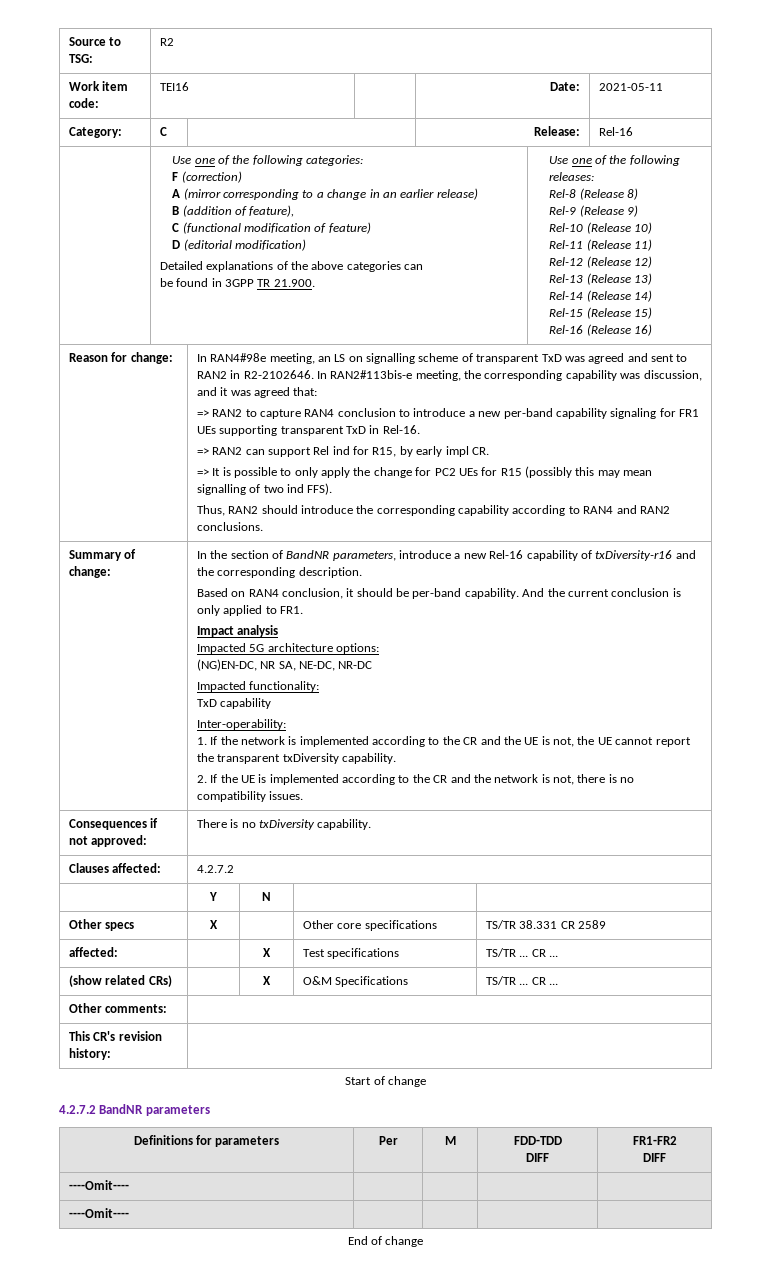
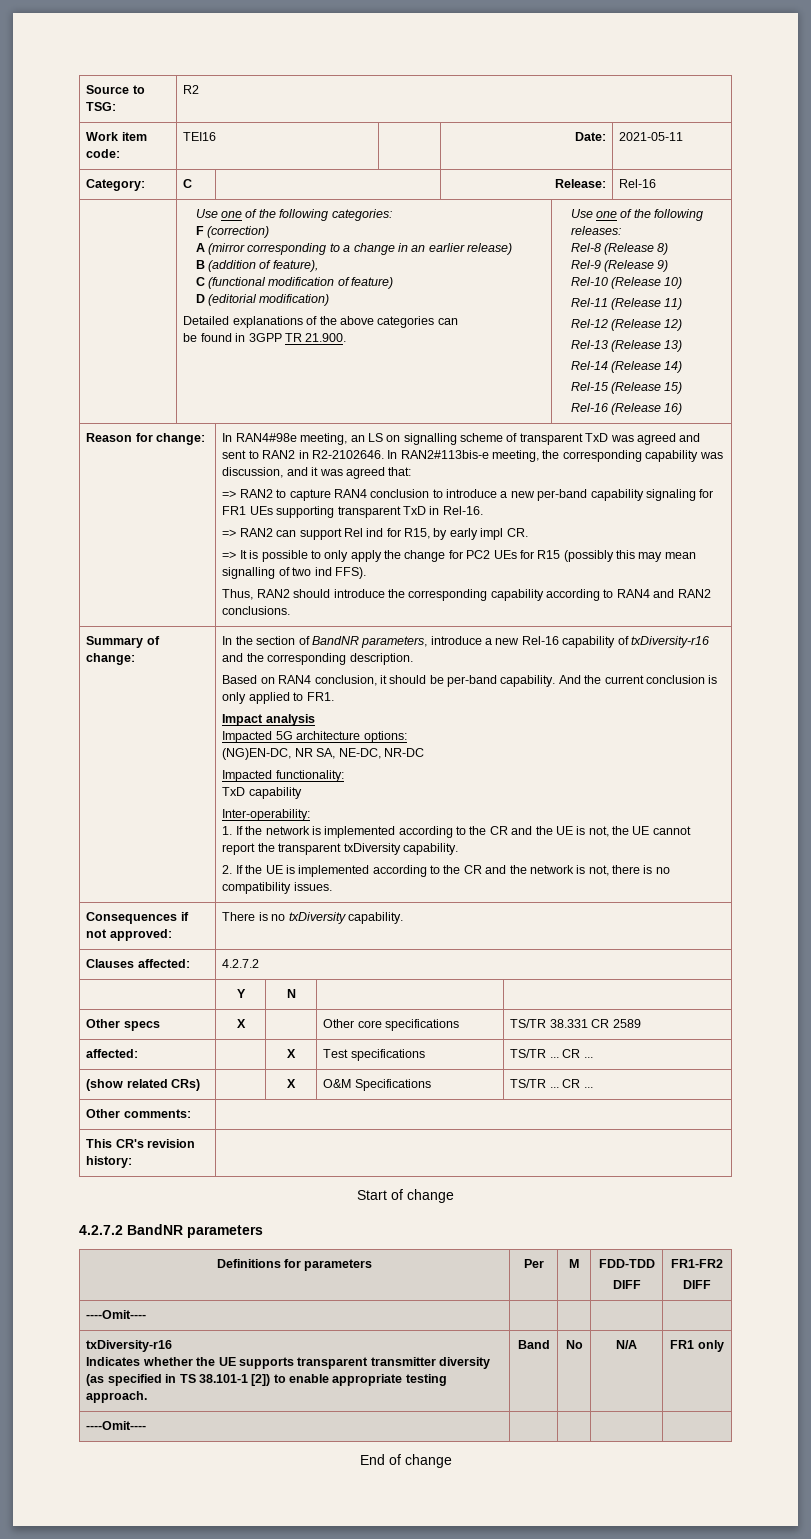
(129, 1185) none -> [86,1340,173,1352] [86,1357,491,1369] [86,1374,447,1386] [86,1391,148,1403] [517,1340,550,1349] [565,1340,583,1349] [616,1340,637,1349] [670,1340,724,1352] // txDiversity-r16 // Indicates whether the UE supports transparent transmitter diversity (as specified in TS 38.101-1 [2]) to enable appropriate testing approach. | Band | No | N/A | FR1 only

